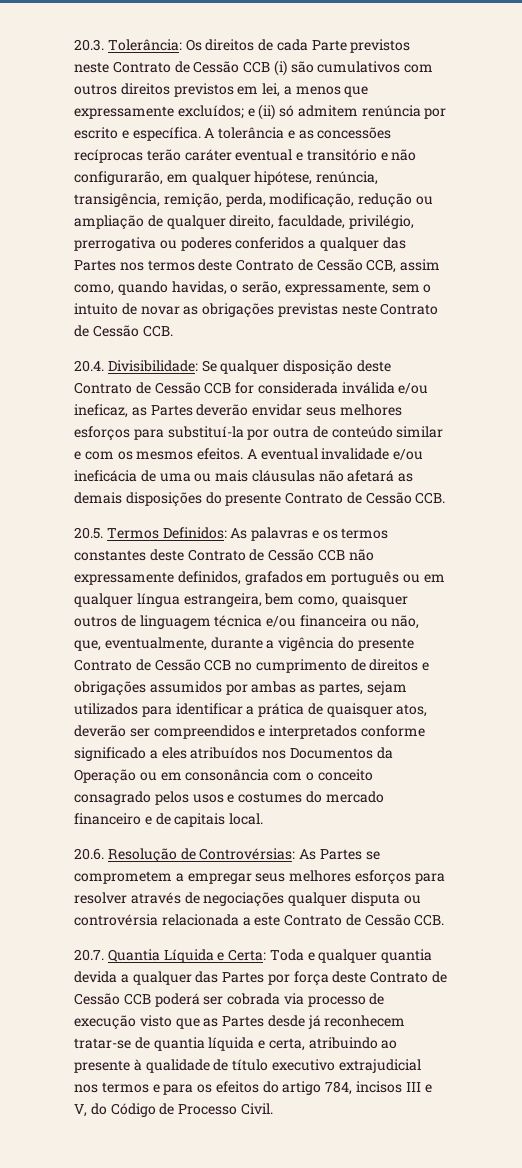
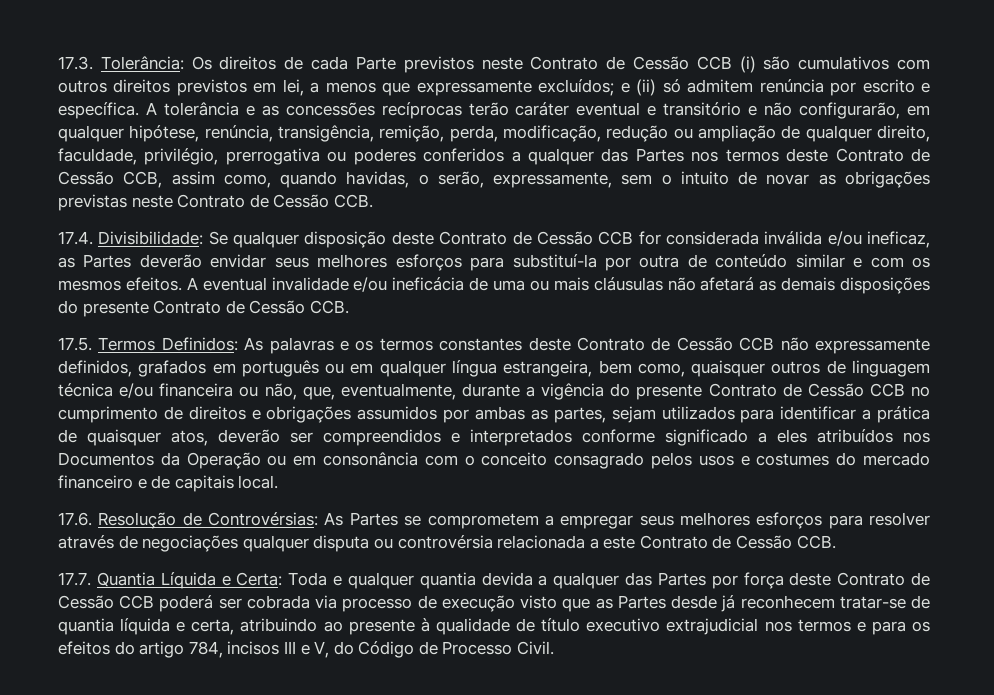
[74,39,104,51] 20.3. -> [58,56,93,70] 17.3.
[74,360,104,372] 20.4. -> [58,231,93,245] 17.4.
[74,527,103,539] 20.5. -> [58,337,92,351] 17.5.
[74,848,104,860] 20.6. -> [58,512,92,526] 17.6.
[74,949,104,961] 20.7. -> [58,572,91,586] 17.7.

